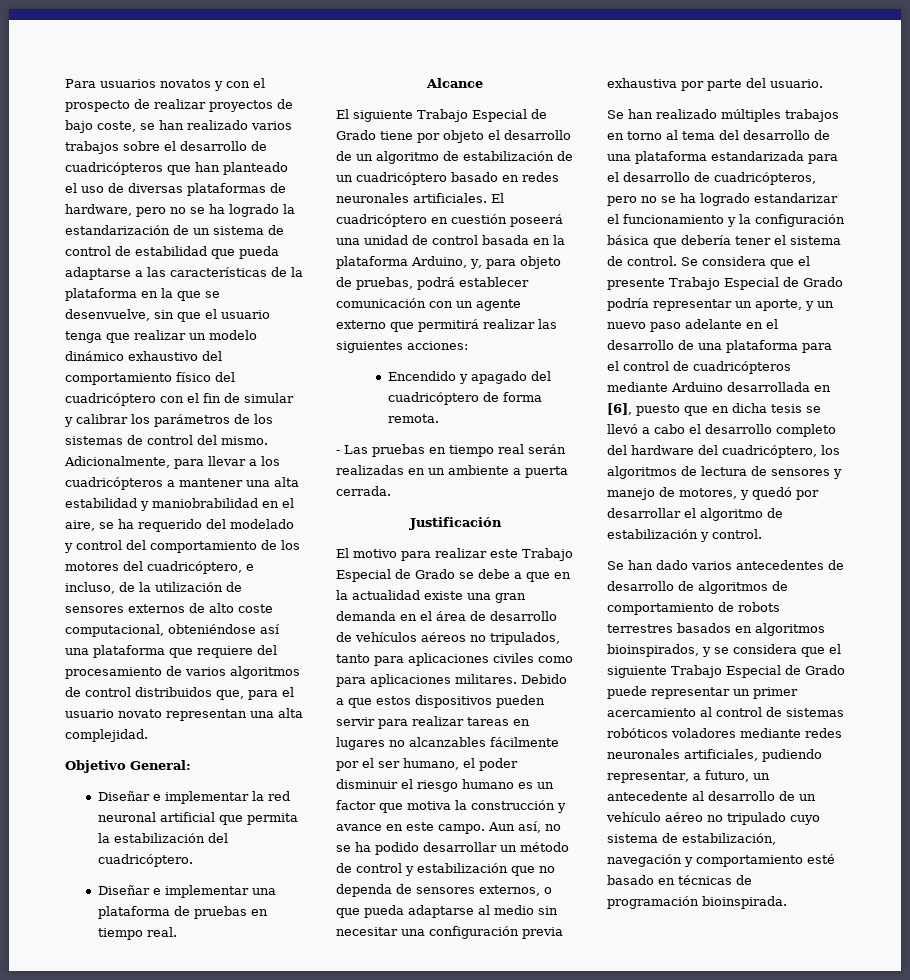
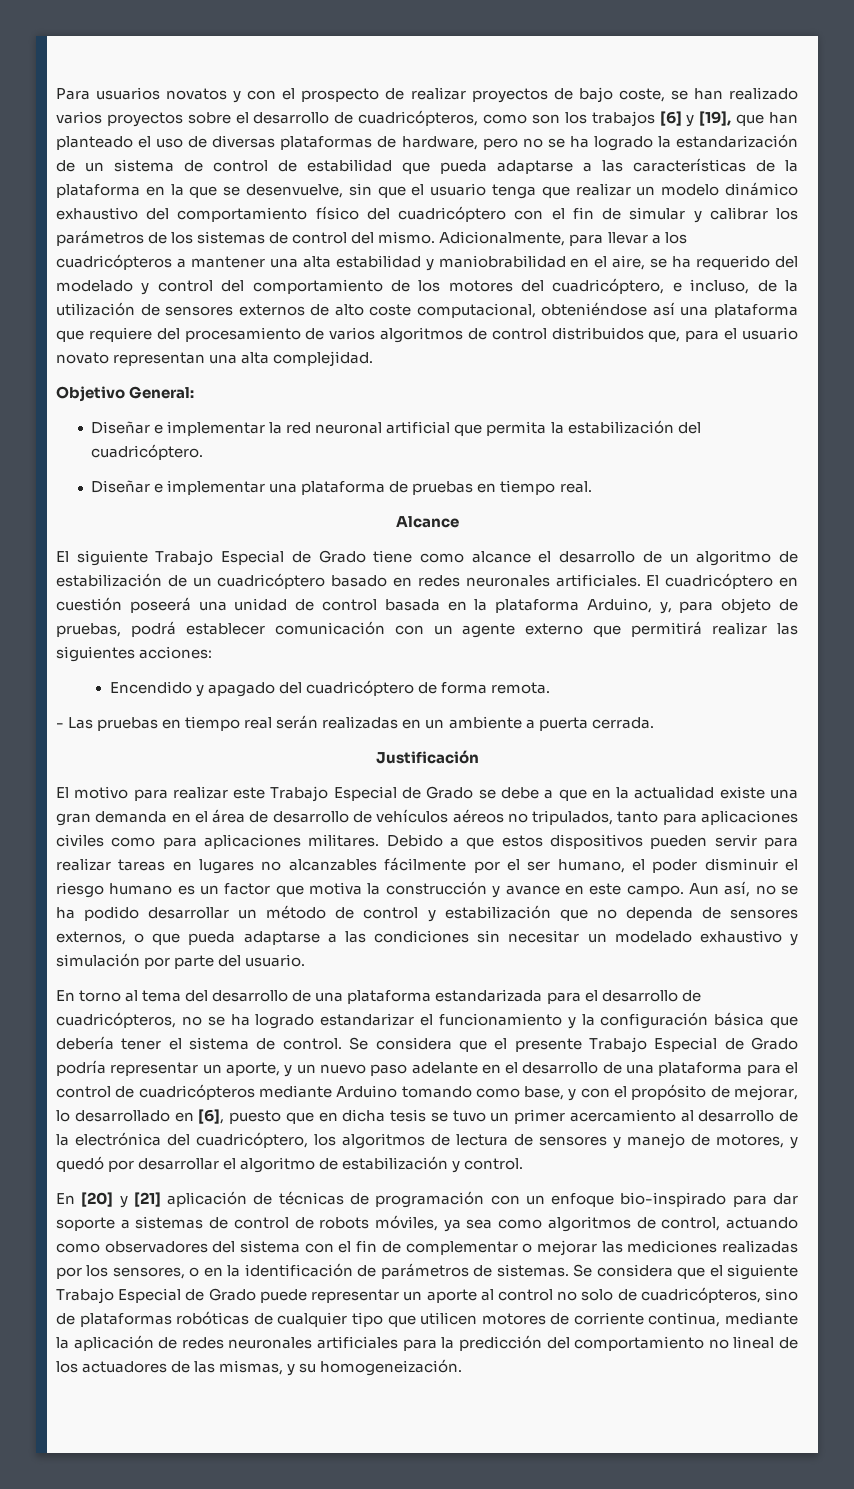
[65,141,119,154] trabajos -> [106,112,183,127] proyectos
[65,162,163,175] cuadricópteros -> [358,110,732,127] cuadricópteros, como son los trabajos [6] y [19],
[417,130,484,143] por objeto -> [420,551,531,563] como alcance
[478,905,558,915] [336,926,563,939] [607,78,823,91] [607,109,839,122] [607,133,624,140] al medio sin necesitar una configuración previa exhaustiva por parte del usuario. // Se han realizado múltiples trabajos en -> [327,930,798,946] [56,953,306,969] [56,990,75,1001] a las condiciones sin necesitar un modelado exhaustivo y simulación por parte del usuario. // En
[607,196,637,206] pero -> (176, 1020) none
[727,382,810,392] desarrollada -> [401,1084,798,1101] [56,1110,170,1122] tomando como base, y con el propósito de mejorar, lo desarrollado
[607,424,836,437] [607,445,694,455] llevó a cabo el desarrollo completo del hardware -> [452,1109,798,1124] [56,1132,161,1146] tuvo un primer acercamiento al desarrollo de la electrónica
[607,560,844,570] [607,581,788,594] [607,602,780,615] [607,623,825,636] [607,644,729,657] Se han dado varios antecedentes de desarrollo de algoritmos de comportamiento de robots terrestres basados en algoritmos bioinspirados, y se -> [56,1191,799,1208] [56,1215,798,1232] [56,1240,799,1256] [56,1263,593,1279] En [20] y [21] aplicación de técnicas de programación con un enfoque bio-inspirado para dar soporte a sistemas de control de robots móviles, ya sea como algoritmos de control, actuando como observadores del sistema con el fin de complementar o mejorar las mediciones realizadas por los sensores, o en la identificación de parámetros de sistemas. Se
[753,687,798,699] [607,707,844,717] [607,728,842,738] [607,749,822,762] [607,770,770,783] [607,791,816,801] [606,812,820,825] [607,833,776,845] [607,854,835,867] [607,875,752,885] [607,896,787,909] primer acercamiento al control de sistemas robóticos voladores mediante redes neuronales artificiales, pudiendo representar, a futuro, un antecedente al desarrollo de un vehículo aéreo no tripulado cuyo sistema de estabilización, navegación y comportamiento esté basado en técnicas de programación bioinspirada. -> [426,1287,798,1303] [56,1311,799,1327] [56,1335,799,1351] [56,1359,463,1376] aporte al control no solo de cuadricópteros, sino de plataformas robóticas de cualquier tipo que utilicen motores de corriente continua, mediante la aplicación de redes neuronales artificiales para la predicción del comportamiento no lineal de los actuadores de las mismas, y su homogeneización.

